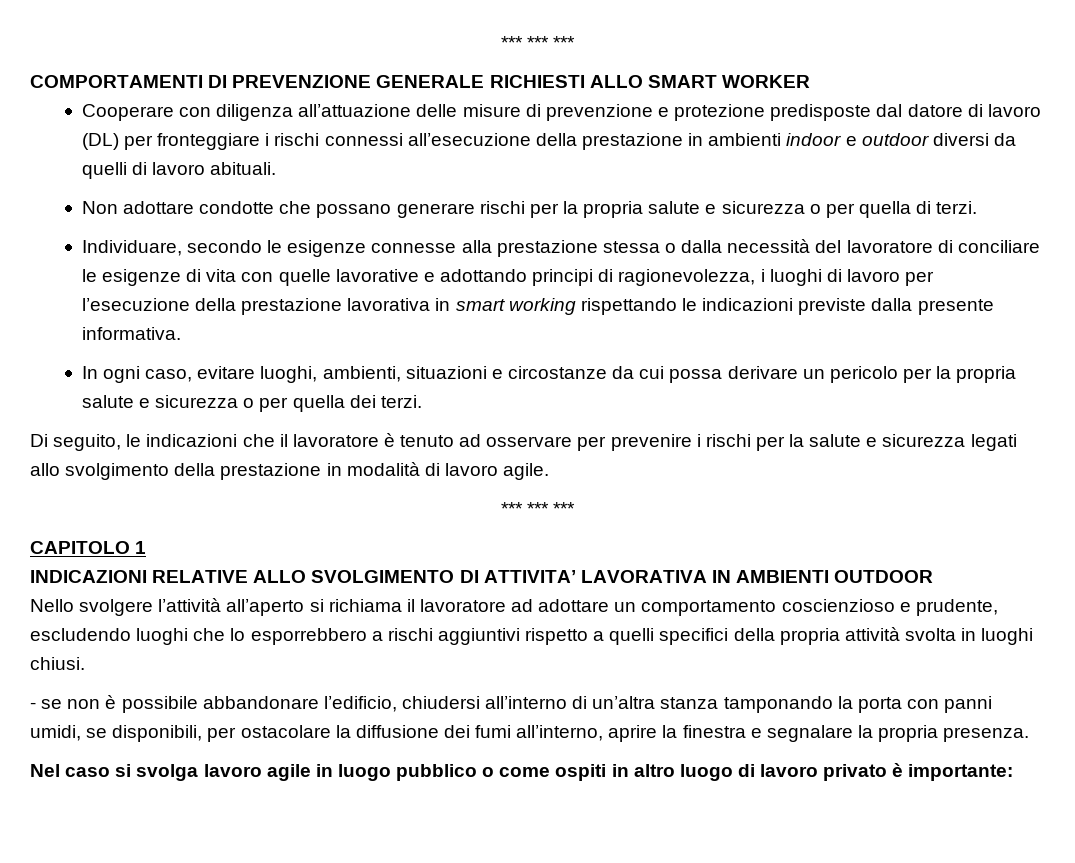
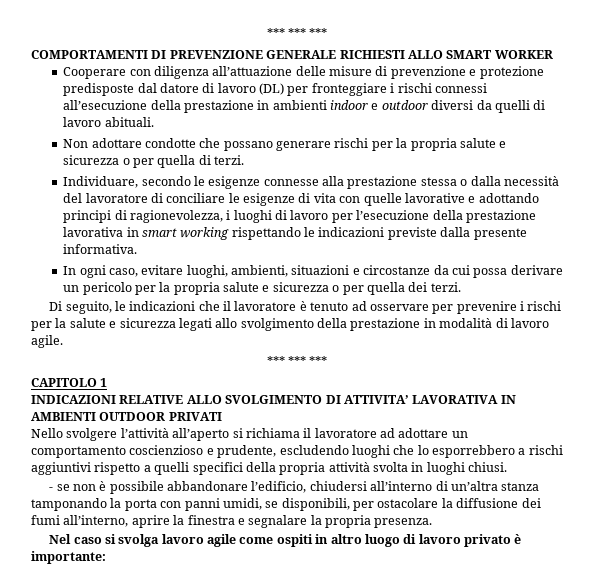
(934, 576) none -> [168,412,222,421] PRIVATI
[315,764,495,781] in luogo pubblico o -> (237, 540) none

